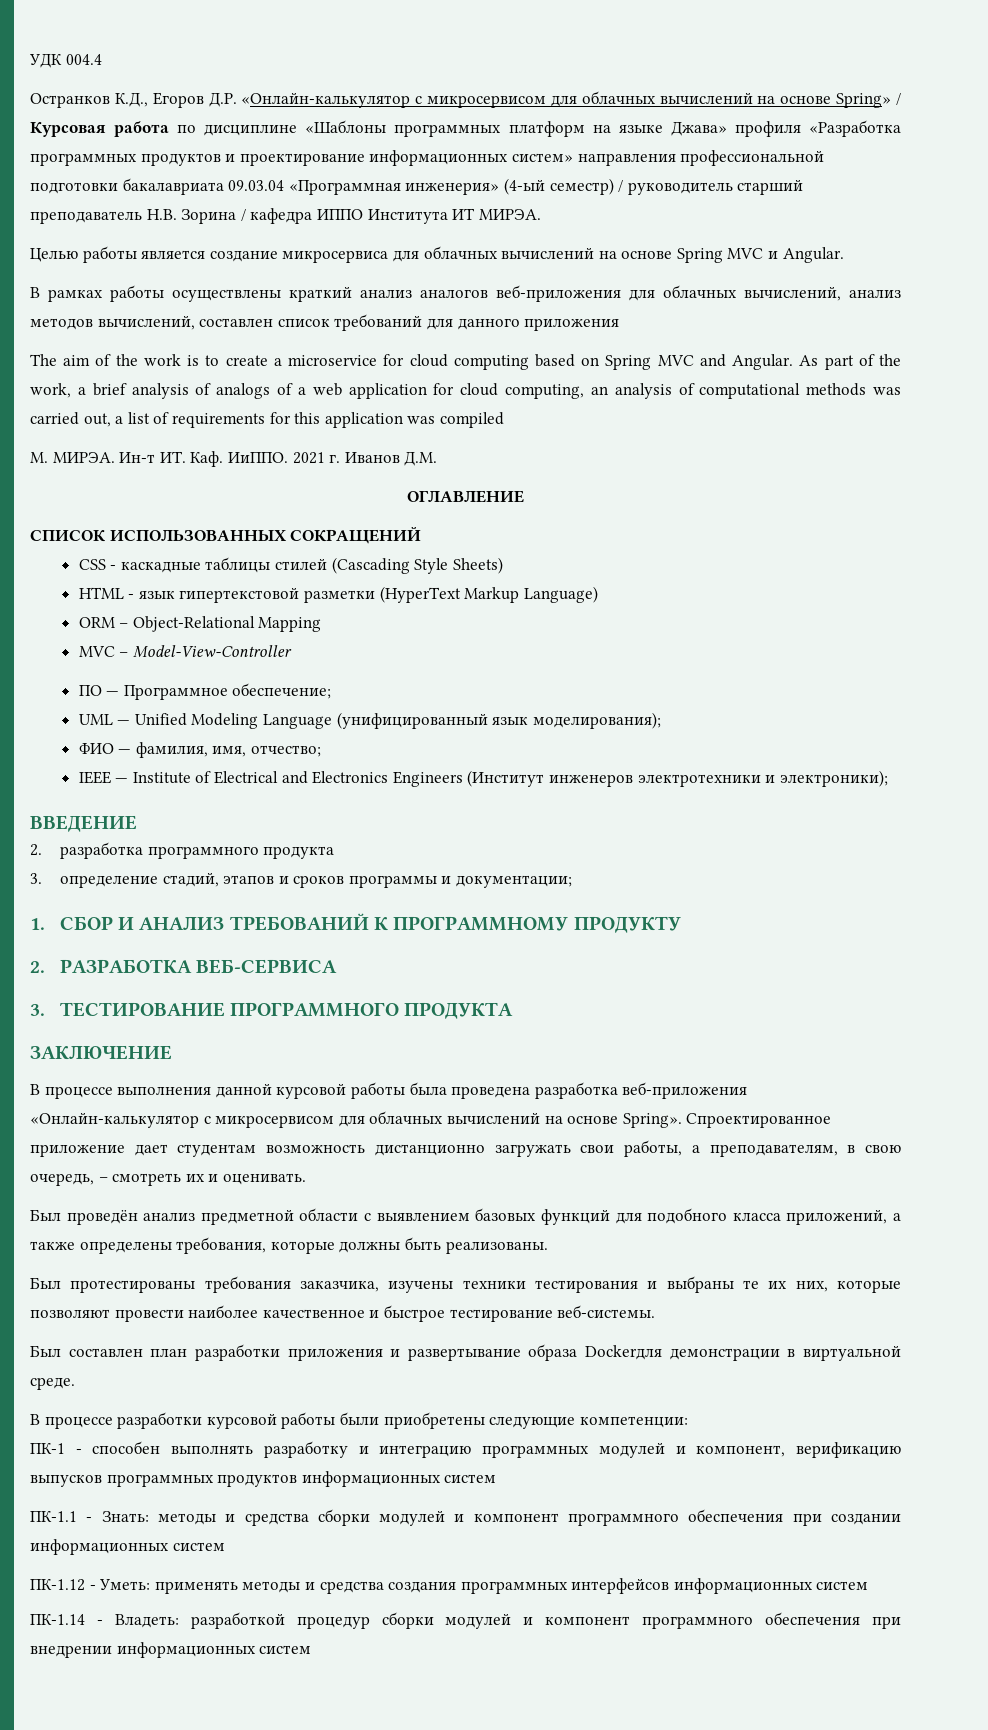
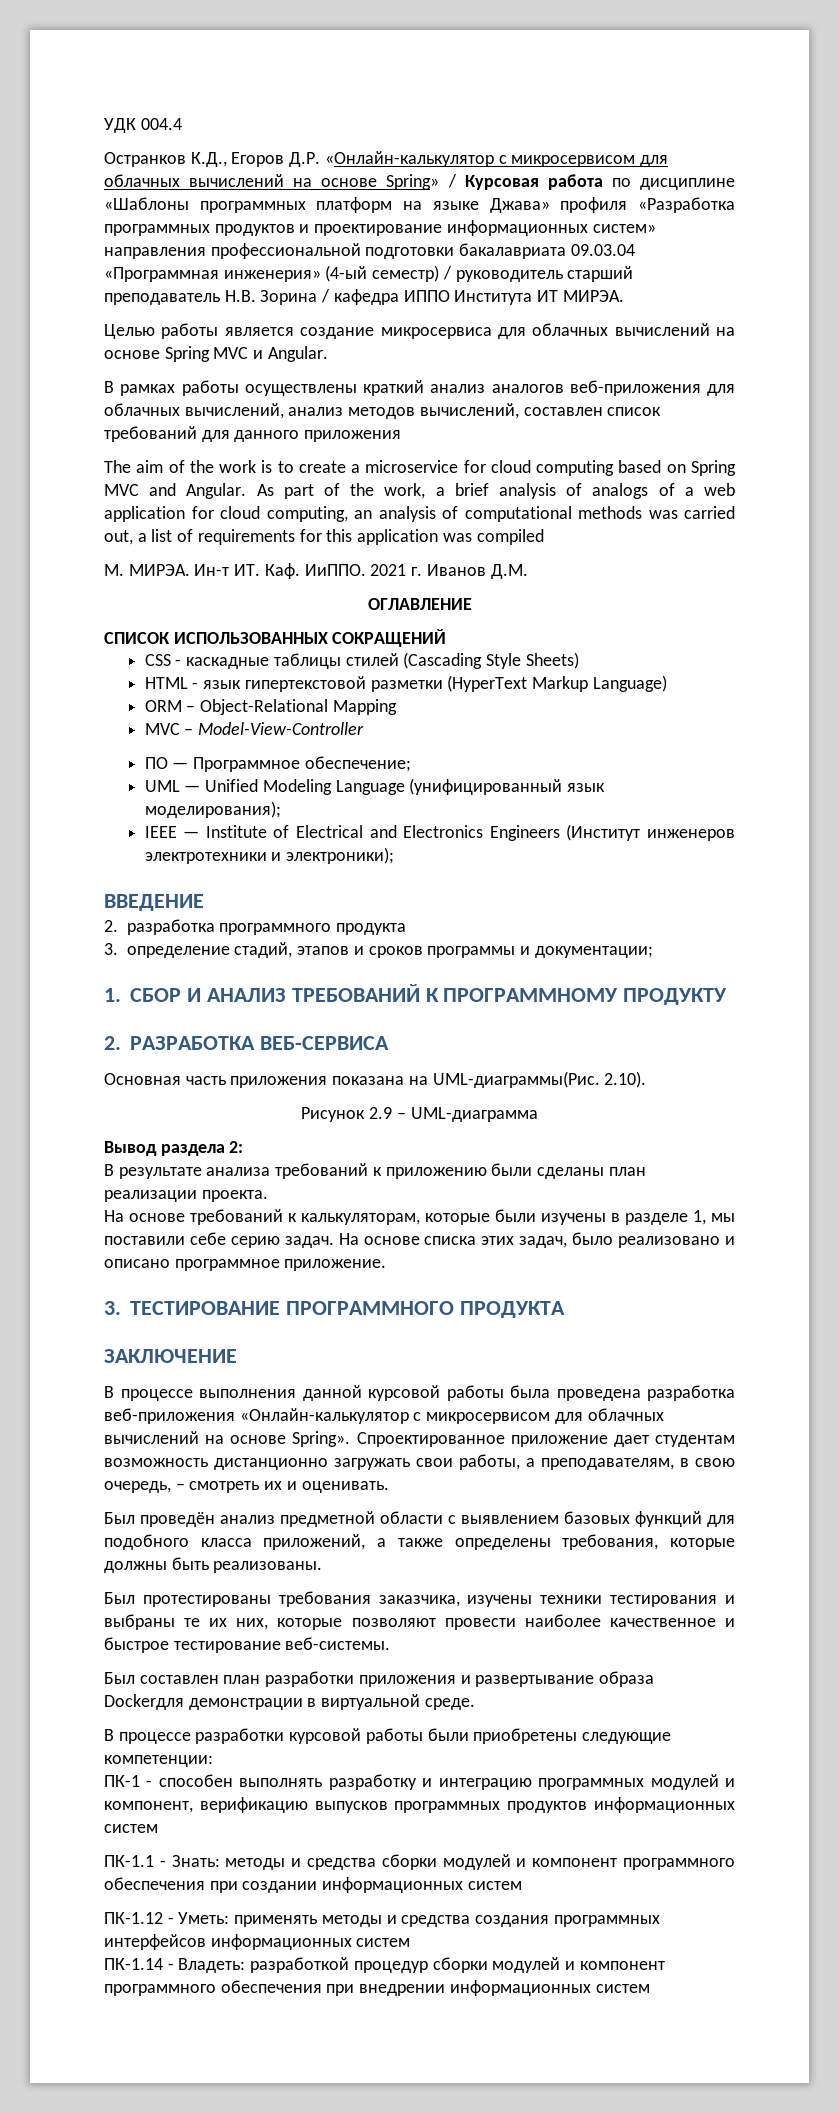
[78,742,321,758] // ФИО — фамилия, имя, отчество; -> (281, 809) none
(338, 966) none -> [104,1071,647,1088] [301,1107,538,1122] [104,1141,244,1156] [104,1163,646,1179] [104,1190,268,1202] [104,1209,735,1225] [104,1232,736,1248] [104,1259,387,1271] // Основная часть приложения показана на UML-диаграммы(Рис. 2.10). // Рисунок 2.9 – UML-диаграмма // Вывод раздела 2: // В результате анализа требований к приложению были сделаны план реализации проекта. // На основе требований к калькуляторам, которые были изучены в разделе 1, мы поставили себе серию задач. На основе списка этих задач, было реализовано и описано программное приложение.

